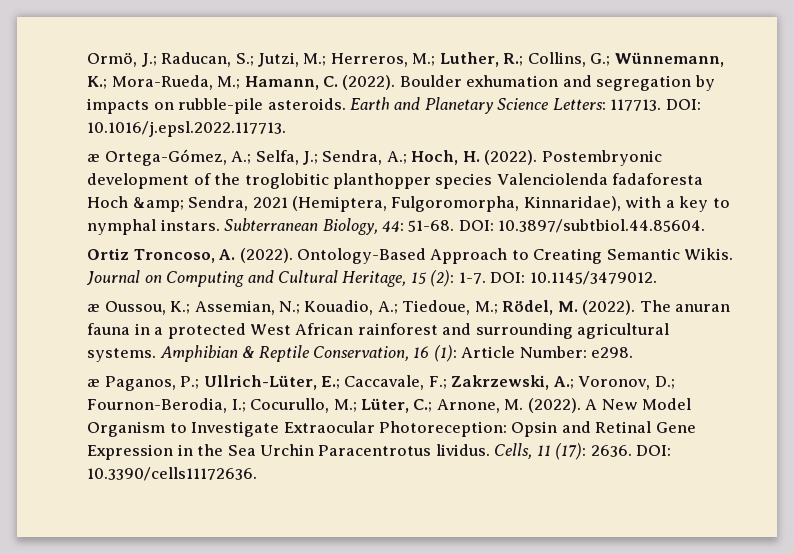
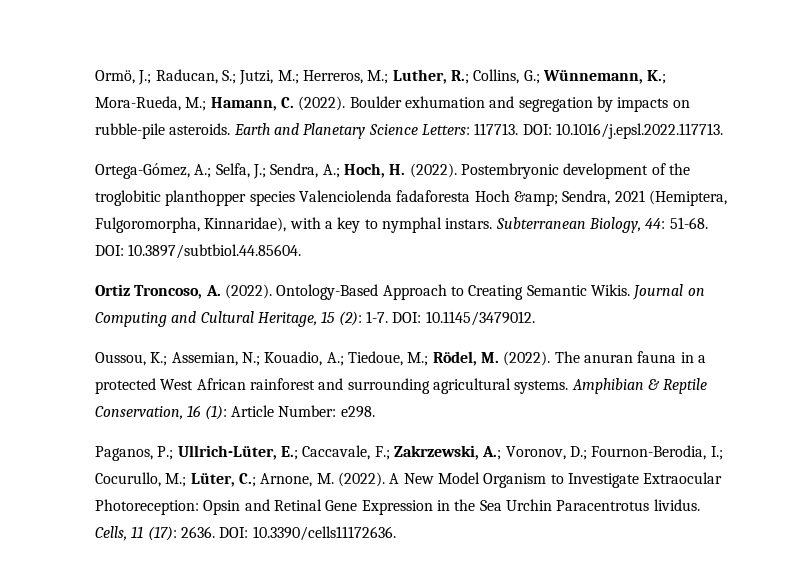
[87,154,101,162] æ -> (723, 131) none
[87,304,101,312] æ -> (535, 318) none
[87,379,101,387] æ -> (375, 412) none

